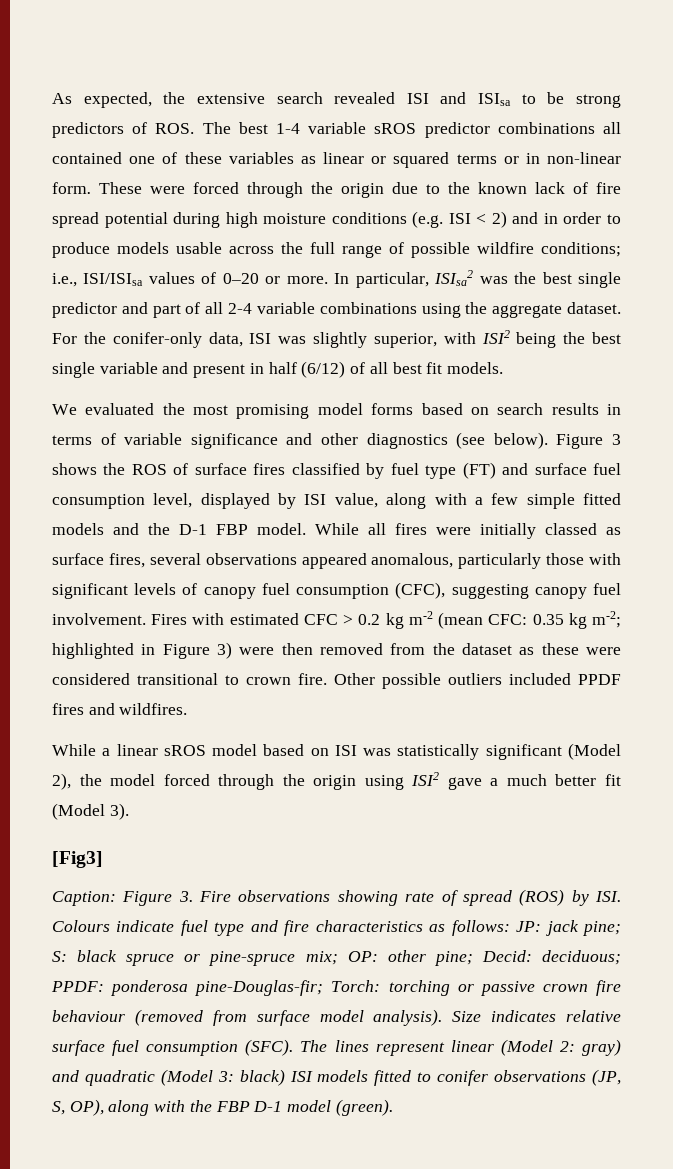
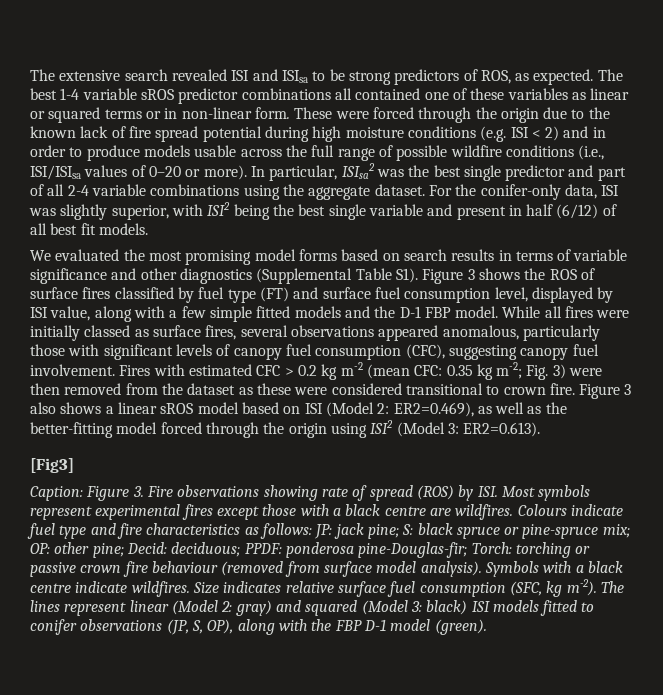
[52,92,186,108] As expected, the -> [30,69,55,81] The
[155,123,195,134] ROS. -> [480,69,594,85] ROS, as expected.
[541,242,621,257] [52,273,77,287] conditions; i.e., -> [505,145,605,160] conditions (i.e.,
[286,276,328,284] more. -> [203,165,247,180] more).
[456,432,548,449] (see below). -> [256,268,418,284] (Supplemental Table S1).
[52,643,210,659] highlighted in Figure -> [526,365,549,380] Fig.
[334,673,621,689] [52,703,188,715] [52,744,96,756] Other possible outliers included PPDF fires and wildfires. // While -> [579,384,632,399] [30,402,102,414] Figure 3 also shows
[363,743,621,760] [52,773,102,790] was statistically significant (Model 2), the -> [325,402,567,417] [30,422,113,438] (Model 2: ER2=0.469), as well as the better-fitting
[447,774,622,790] [52,803,129,820] gave a much better fit (Model 3). -> [396,422,541,437] (Model 3: ER2=0.613).
(622, 896) none -> [501,485,591,501] [30,504,514,520] Most symbols represent experimental fires except those with a black centre are wildfires.
(443, 1017) none -> [484,561,623,577] [30,581,190,597] Symbols with a black centre indicate wildfires.
[245,1039,294,1056] (SFC). -> [509,579,597,597] (SFC, kg m-2).
[84,1070,155,1086] quadratic -> [305,600,358,616] squared

